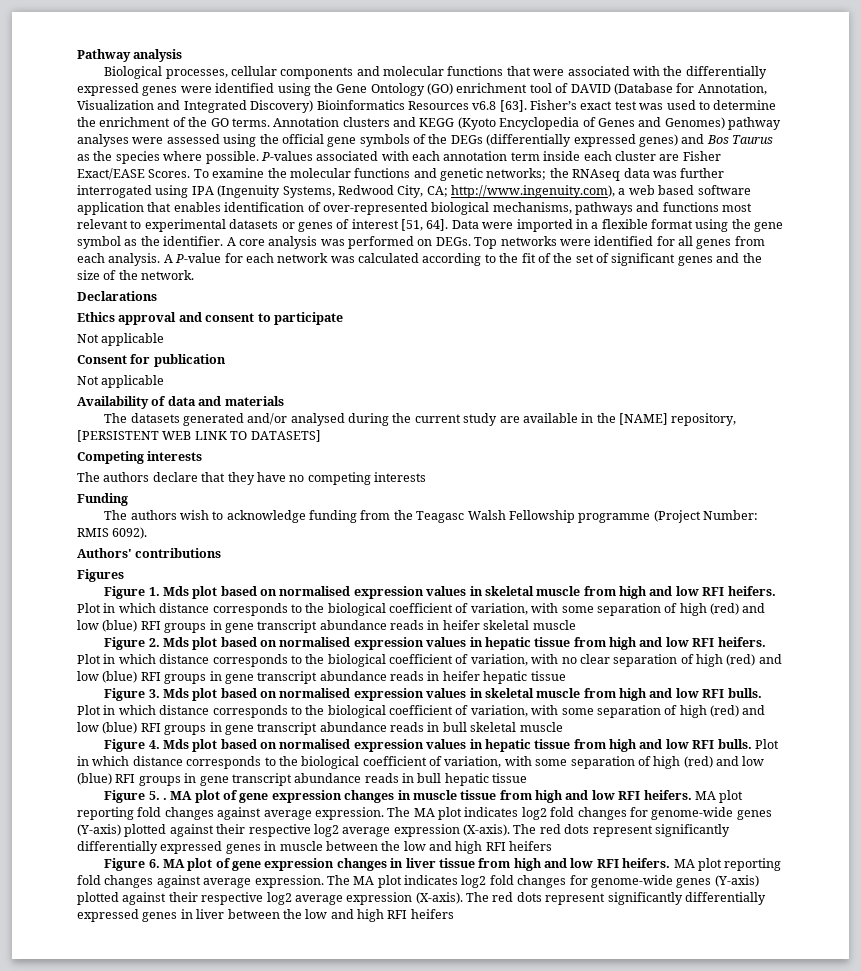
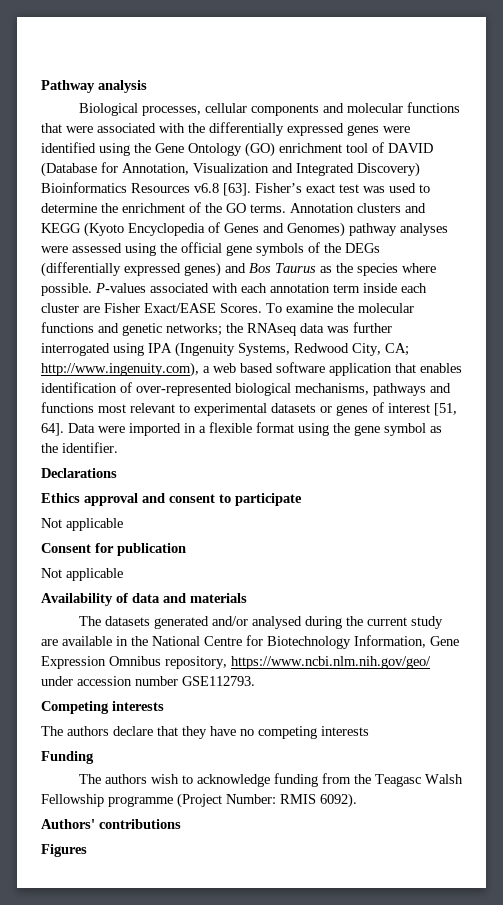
[226,236,765,249] [77,253,762,266] [77,270,195,280] A core analysis was performed on DEGs. Top networks were identified for all genes from each analysis. A P-value for each network was calculated according to the fit of the set of significant genes and the size of the network. -> (118, 447) none
[619,413,737,426] [77,430,321,442] [NAME] repository, [PERSISTENT WEB LINK TO DATASETS] -> [152,635,459,649] [41,656,431,669] [41,676,255,686] National Centre for Biotechnology Information, Gene Expression Omnibus repository, https://www.ncbi.nlm.nih.gov/geo/ under accession number GSE112793.
[104,586,776,599] [77,603,766,616] [77,620,576,633] [104,637,766,650] [77,654,782,667] [77,671,566,684] [104,688,762,701] [77,705,766,718] [77,722,563,735] [104,739,779,752] [77,756,765,769] [77,773,528,786] [104,790,744,803] [77,807,772,820] [77,824,730,837] [77,841,553,854] [104,858,782,871] [77,875,759,888] [77,892,766,905] [77,909,454,922] // Figure 1. Mds plot based on normalised expression values in skeletal muscle from high and low RFI heifers. Plot in which distance corresponds to the biological coefficient of variation, with some separation of high (red) and low (blue) RFI groups in gene transcript abundance reads in heifer skeletal muscle // Figure 2. Mds plot based on normalised expression values in hepatic tissue from high and low RFI heifers. Plot in which distance corresponds to the biological coefficient of variation, with no clear separation of high (red) and low (blue) RFI groups in gene transcript abundance reads in heifer hepatic tissue // Figure 3. Mds plot based on normalised expression values in skeletal muscle from high and low RFI bulls. Plot in which distance corresponds to the biological coefficient of variation, with some separation of high (red) and low (blue) RFI groups in gene transcript abundance reads in bull skeletal muscle // Figure 4. Mds plot based on normalised expression values in hepatic tissue from high and low RFI bulls. Plot in which distance corresponds to the biological coefficient of variation, with some separation of high (red) and low (blue) RFI groups in gene transcript abundance reads in bull hepatic tissue // Figure 5. . MA plot of gene expression changes in muscle tissue from high and low RFI heifers. MA plot reporting fold changes against average expression. The MA plot indicates log2 fold changes for genome-wide genes (Y-axis) plotted against their respective log2 average expression (X-axis). The red dots represent significantly differentially expressed genes in muscle between the low and high RFI heifers // Figure 6. MA plot of gene expression changes in liver tissue from high and low RFI heifers. MA plot reporting fold changes against average expression. The MA plot indicates log2 fold changes for genome-wide genes (Y-axis) plotted against their respective log2 average expression (X-axis). The red dots represent significantly differentially expressed genes in liver between the low and high RFI heifers -> (87, 850) none

